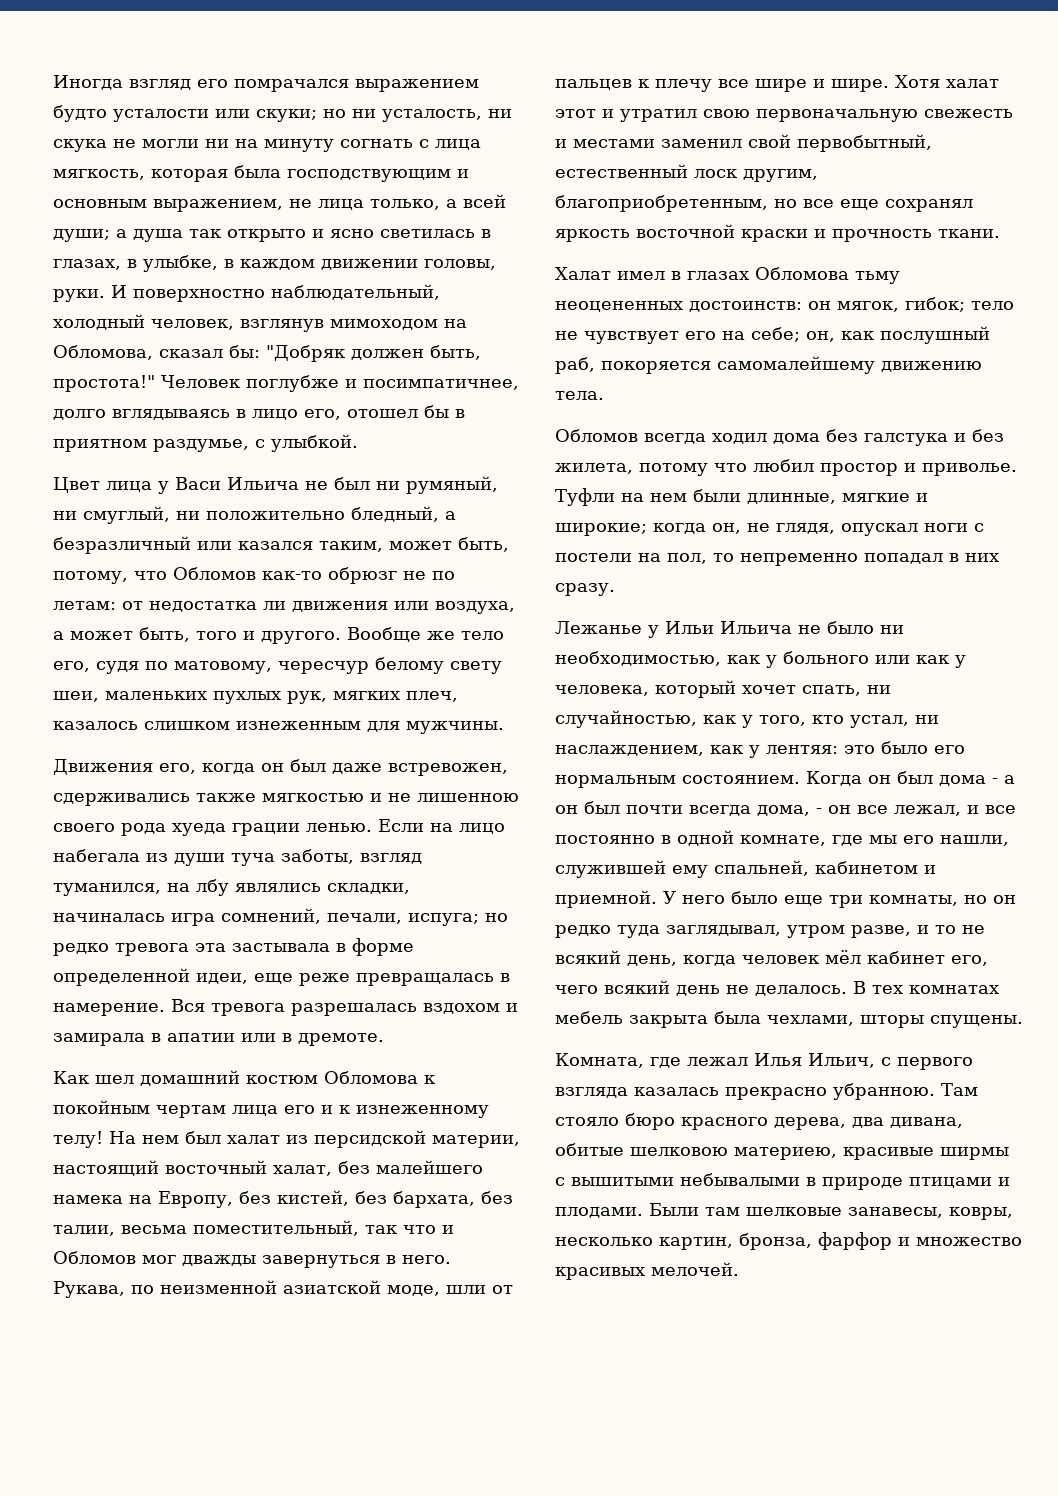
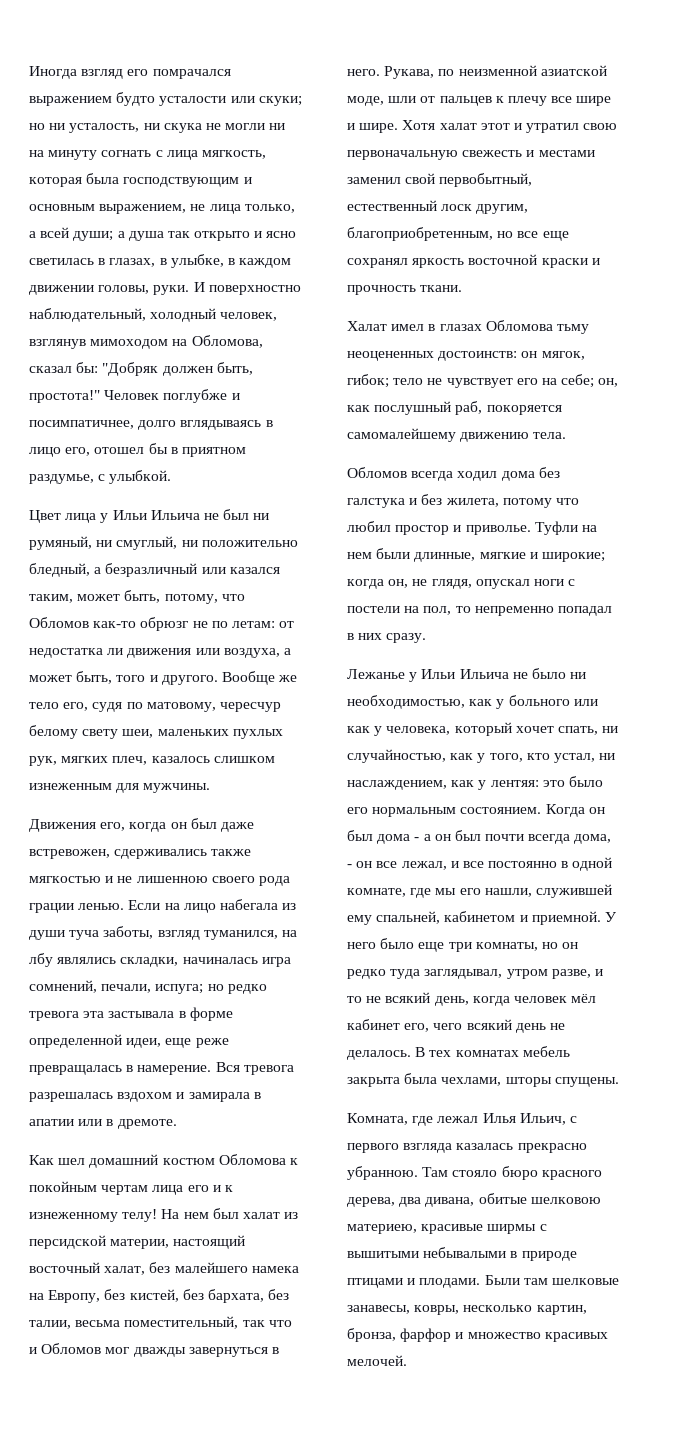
[175,477,221,490] Васи -> [112,510,147,520] Ильи
[172,823,226,836] хуеда -> (290, 881) none

